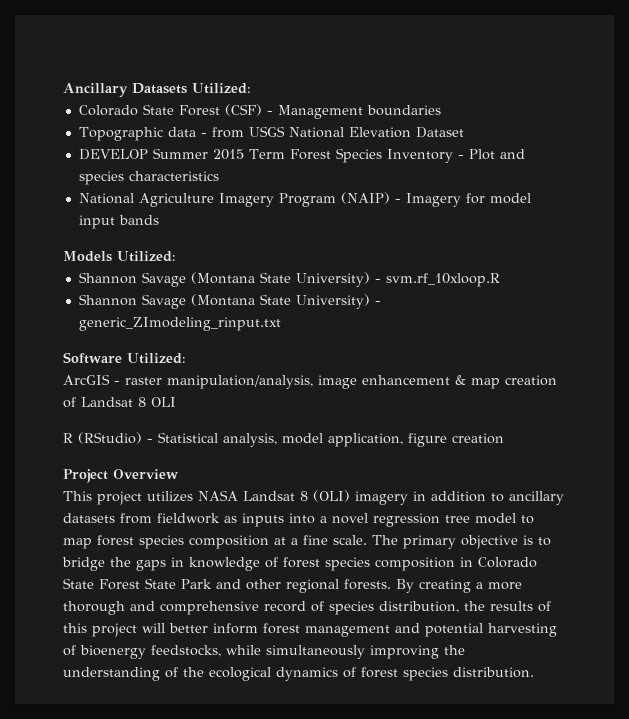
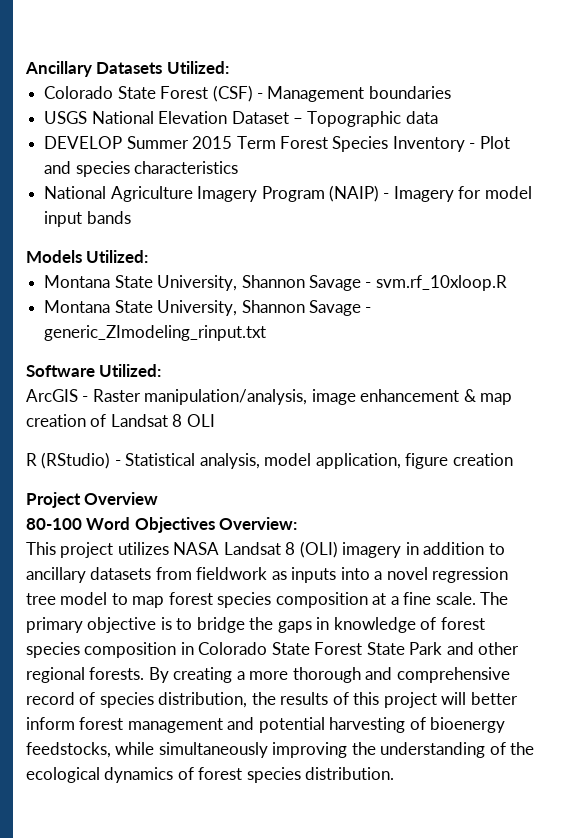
[78,127,244,141] Topographic data - from -> (451, 92) none
(464, 132) none -> [292,111,438,127] – Topographic data
[78,272,500,287] [78,294,370,309] Shannon Savage (Montana State University) - svm.rf_10xloop.R // Shannon Savage (Montana State University) -> [44,275,507,291] [44,300,361,316] Montana State University, Shannon Savage - svm.rf_10xloop.R // Montana State University, Shannon Savage
[125,377,162,385] raster -> [92,389,141,402] Raster
(178, 474) none -> [26,517,298,533] // 80-100 Word Objectives Overview:

